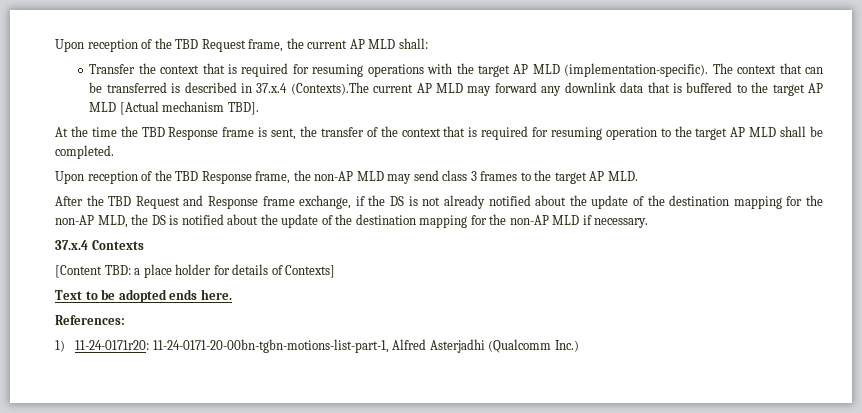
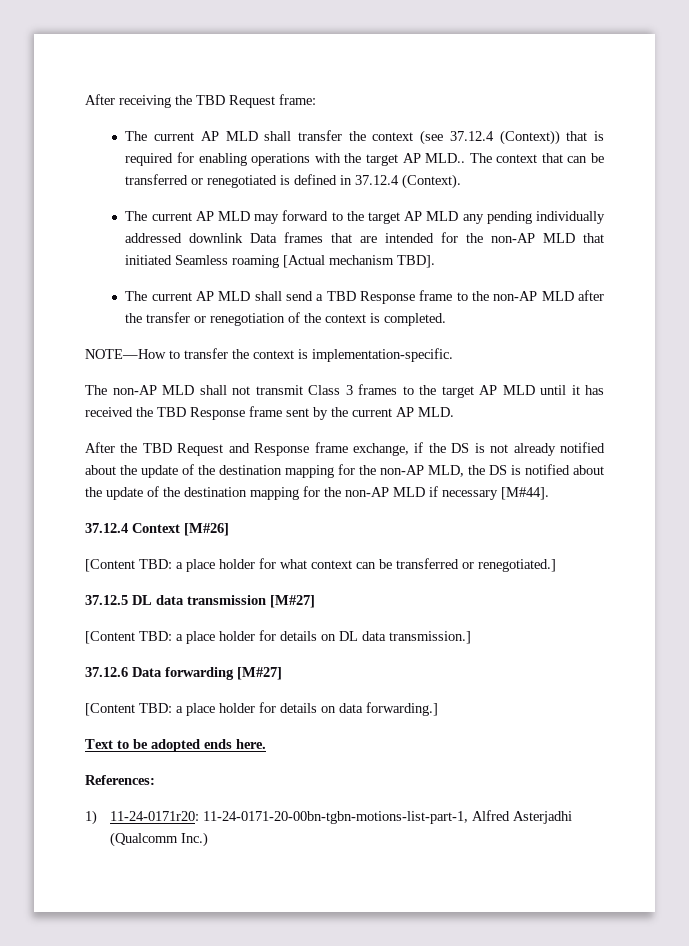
[55,38,428,52] [89,63,364,77] Upon reception of the TBD Request frame, the current AP MLD shall: // Transfer the context that is required for resuming -> [85,94,316,108] [125,130,605,145] [125,152,247,166] After receiving the TBD Request frame: // The current AP MLD shall transfer the context (see 37.12.4 (Context)) that is required for enabling
[532,63,709,77] MLD (implementation-specific). -> [425,153,466,163] MLD..
[171,82,369,95] is described in 37.x.4 (Contexts).The -> [191,174,462,189] [125,211,148,221] or renegotiated is defined in 37.12.4 (Context). // The
[541,82,824,96] [89,101,259,115] [55,126,823,140] [55,145,114,159] [55,170,587,184] any downlink data that is buffered to the target AP MLD [Actual mechanism TBD]. // At the time the TBD Response frame is sent, the transfer of the context that is required for resuming operation to the target AP MLD shall be completed. // Upon reception of the TBD Response frame, the non-AP MLD may send class 3 frames to the target -> [331,211,605,224] [125,232,604,243] [125,255,436,268] [125,290,604,304] [125,312,447,326] [85,348,453,362] [85,384,604,398] [85,406,392,420] to the target AP MLD any pending individually addressed downlink Data frames that are intended for the non-AP MLD that initiated Seamless roaming [Actual mechanism TBD]. // The current AP MLD shall send a TBD Response frame to the non-AP MLD after the transfer or renegotiation of the context is completed. // NOTE—How to transfer the context is implementation-specific. // The non-AP MLD shall not transmit Class 3 frames to the target AP MLD until it has received the TBD Response frame sent by the current
[594,218,649,228] [55,240,144,250] [55,264,336,278] necessary. // 37.x.4 Contexts // [Content TBD: a place holder for details of Contexts] -> [442,487,549,500] [85,523,229,536] [85,558,556,572] [85,595,315,608] [85,630,471,644] [85,667,282,680] [85,702,438,716] necessary [M#44]. // 37.12.4 Context [M#26] // [Content TBD: a place holder for what context can be transferred or renegotiated.] // 37.12.5 DL data transmission [M#27] // [Content TBD: a place holder for details on DL data transmission.] // 37.12.6 Data forwarding [M#27] // [Content TBD: a place holder for details on data forwarding.]

